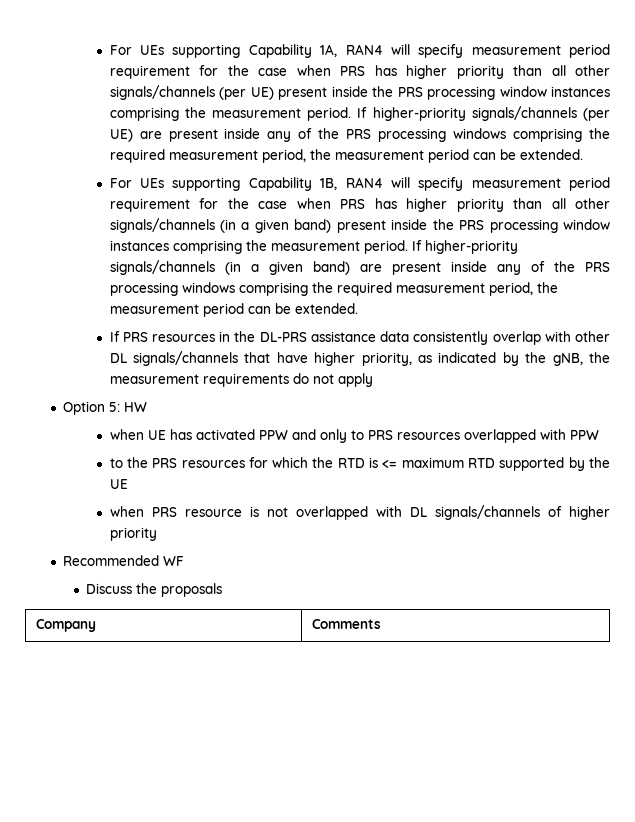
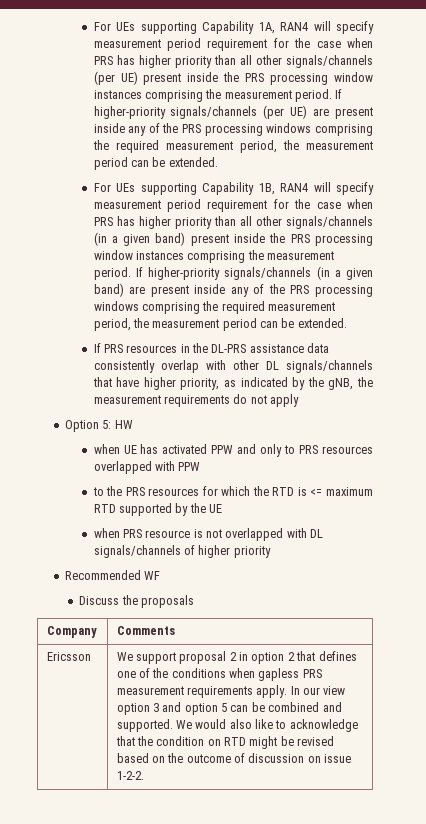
(381, 624) none -> [46,652,91,661] [116,651,357,664] [116,668,322,681] [116,685,346,698] [116,702,342,715] [116,719,358,732] [115,736,335,749] [116,753,352,763] [116,771,144,780] // Ericsson | We support proposal 2 in option 2 that defines one of the conditions when gapless PRS measurement requirements apply. In our view option 3 and option 5 can be combined and supported. We would also like to acknowledge that the condition on RTD might be revised based on the outcome of discussion on issue 1-2-2.

